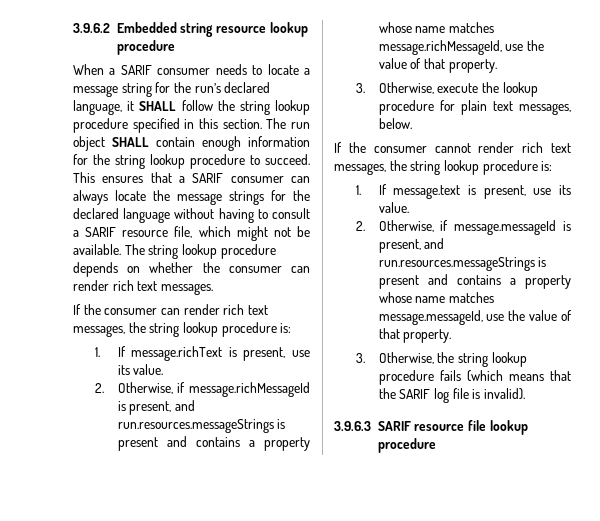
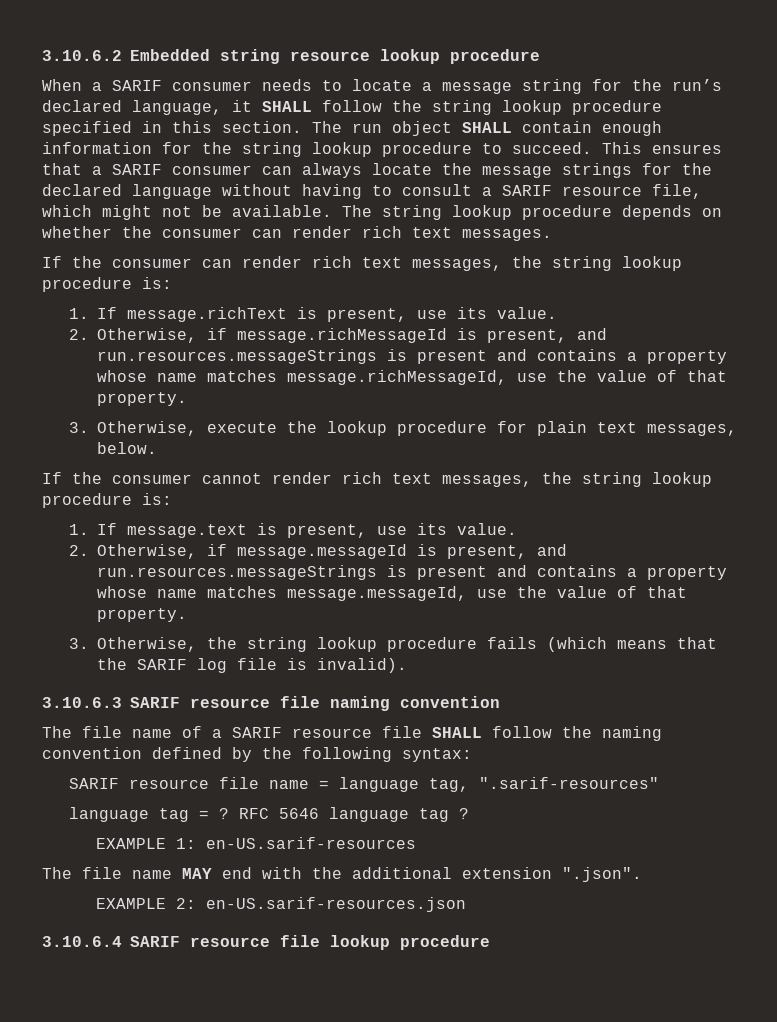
[73,23,110,33] 3.9.6.2 -> [42,50,122,61] 3.10.6.2
[334,420,487,431] 3.9.6.3 SARIF resource file -> [42,696,500,711] [42,726,662,741] [42,747,472,762] [68,777,659,792] [68,807,469,822] [95,837,416,849] [42,867,642,882] [95,897,466,912] [42,935,320,947] 3.10.6.3 SARIF resource file naming convention // The file name of a SARIF resource file SHALL follow the naming convention defined by the following syntax: // SARIF resource file name = language tag, ".sarif-resources" // language tag = ? RFC 5646 language tag ? // EXAMPLE 1: en-US.sarif-resources // The file name MAY end with the additional extension ".json". // EXAMPLE 2: en-US.sarif-resources.json // 3.10.6.4 SARIF resource file

